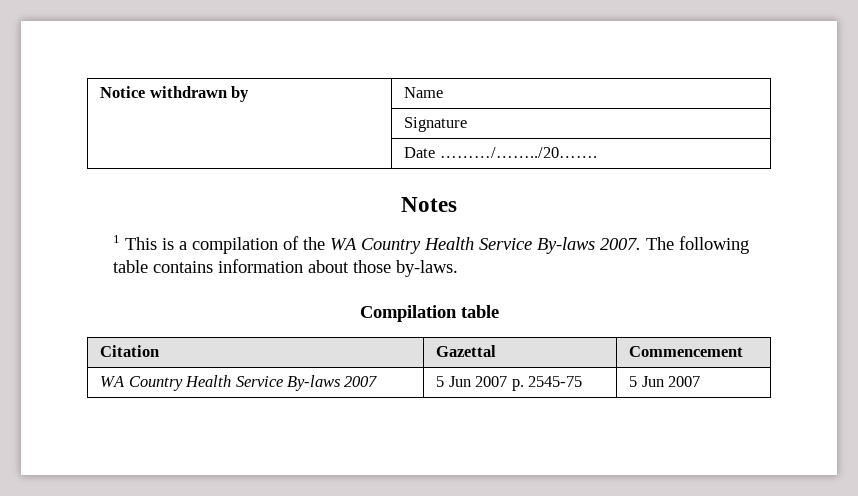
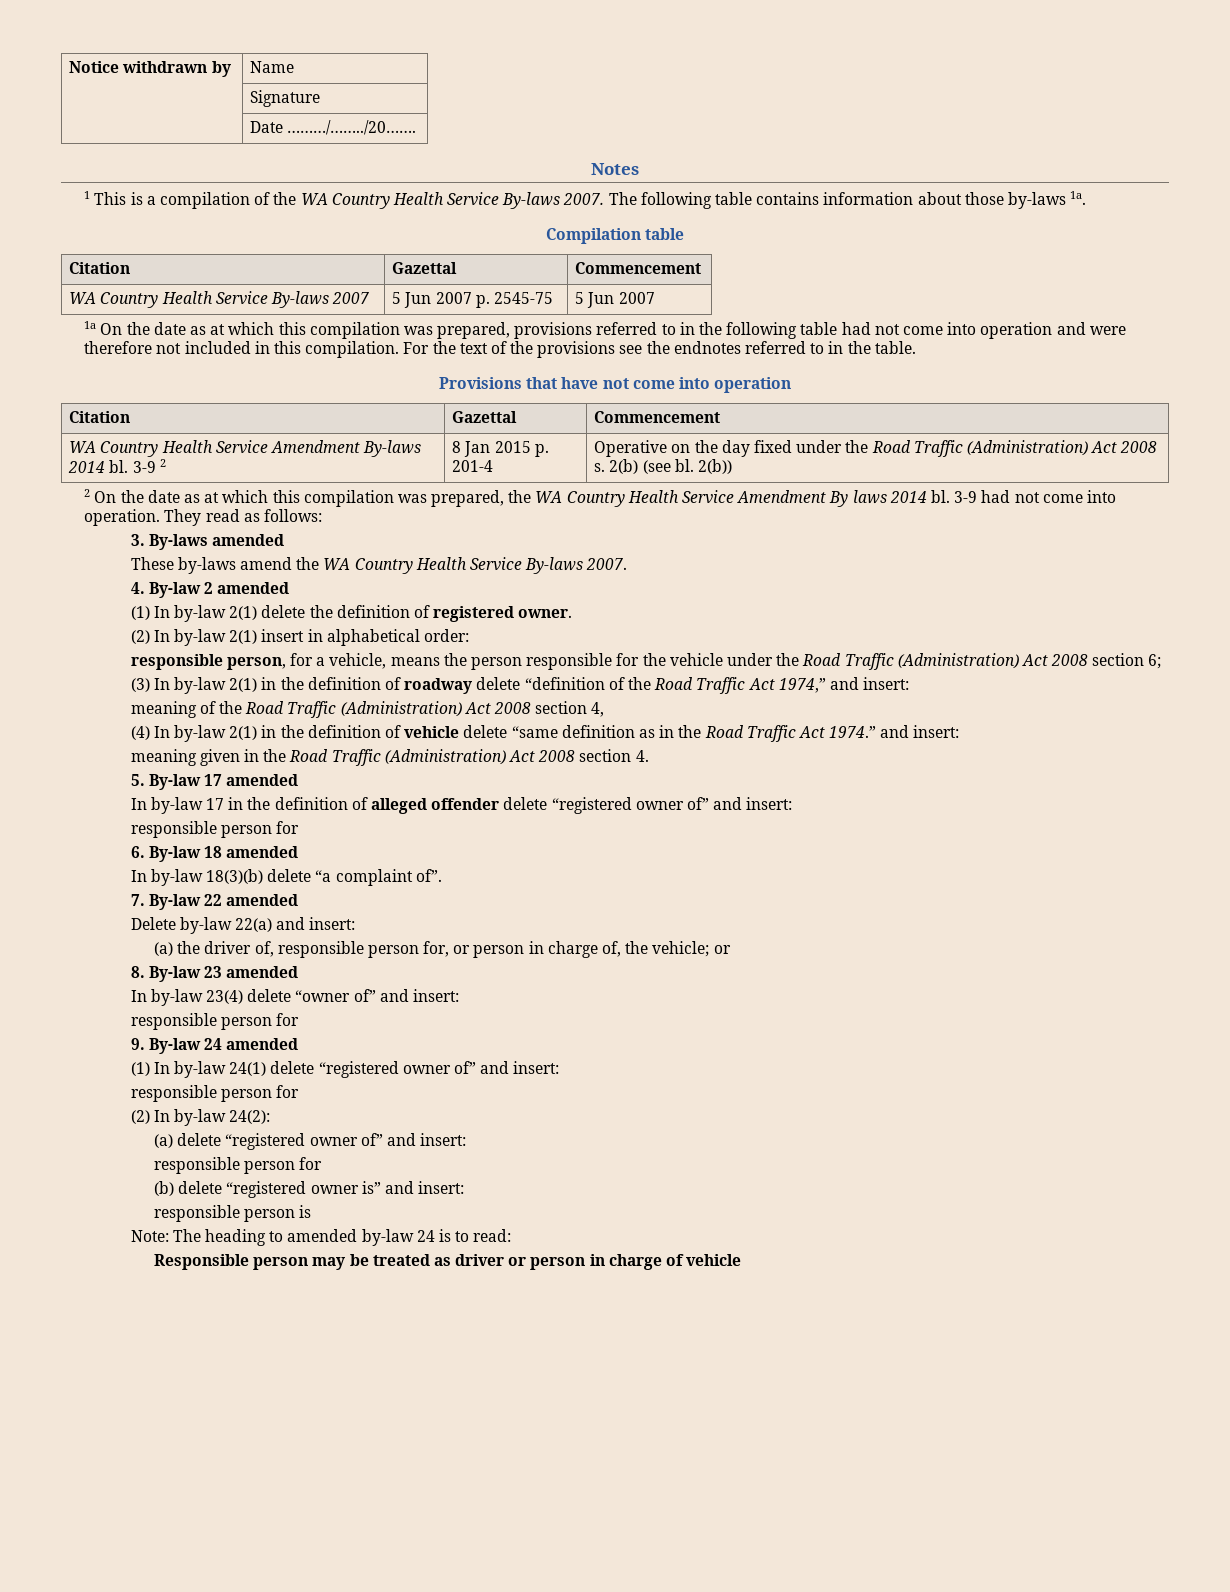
[396,260,459,277] by-laws. -> [1007,191,1087,209] by-laws 1a.
(701, 381) none -> [84,321,1126,339] [84,341,916,358] [438,377,792,393] [69,411,131,423] [452,411,518,423] [594,411,721,423] [69,440,422,457] [68,459,166,473] [452,441,549,457] [452,460,494,472] [594,440,1158,457] [594,459,732,474] [84,489,1116,507] [84,509,322,526] [130,534,285,550] [130,557,628,574] [130,582,290,598] [130,605,573,622] [130,629,470,646] [130,653,1162,670] [130,677,910,694] [130,701,605,718] [130,725,960,742] [130,749,649,766] [130,774,299,790] [130,797,793,814] [130,821,300,838] [130,846,299,862] [130,869,442,886] [130,894,299,910] [130,917,356,934] [153,941,731,958] [130,966,299,982] [130,989,460,1006] [130,1013,300,1030] [130,1038,299,1054] [130,1061,560,1078] [130,1085,300,1102] [130,1109,271,1126] [153,1133,467,1150] [153,1157,323,1174] [153,1181,465,1198] [153,1205,312,1222] [130,1229,512,1246] [153,1254,742,1270] // 1a On the date as at which this compilation was prepared, provisions referred to in the following table had not come into operation and were therefore not included in this compilation. For the text of the provisions see the endnotes referred to in the table. // Provisions that have not come into operation // Citation | Gazettal | Commencement // WA Country Health Service Amendment By-laws 2014 bl. 3-9 2 | 8 Jan 2015 p. 201-4 | Operative on the day fixed under the Road Traffic (Administration) Act 2008 s. 2(b) (see bl. 2(b)) // 2 On the date as at which this compilation was prepared, the WA Country Health Service Amendment By laws 2014 bl. 3-9 had not come into operation. They read as follows: // 3. By-laws amended // These by-laws amend the WA Country Health Service By-laws 2007. // 4. By-law 2 amended // (1) In by-law 2(1) delete the definition of registered owner. // (2) In by-law 2(1) insert in alphabetical order: // responsible person, for a vehicle, means the person responsible for the vehicle under the Road Traffic (Administration) Act 2008 section 6; // (3) In by-law 2(1) in the definition of roadway delete “definition of the Road Traffic Act 1974,” and insert: // meaning of the Road Traffic (Administration) Act 2008 section 4, // (4) In by-law 2(1) in the definition of vehicle delete “same definition as in the Road Traffic Act 1974.” and insert: // meaning given in the Road Traffic (Administration) Act 2008 section 4. // 5. By-law 17 amended // In by-law 17 in the definition of alleged offender delete “registered owner of” and insert: // responsible person for // 6. By-law 18 amended // In by-law 18(3)(b) delete “a complaint of”. // 7. By-law 22 amended // Delete by-law 22(a) and insert: // (a) the driver of, responsible person for, or person in charge of, the vehicle; or // 8. By-law 23 amended // In by-law 23(4) delete “owner of” and insert: // responsible person for // 9. By-law 24 amended // (1) In by-law 24(1) delete “registered owner of” and insert: // responsible person for // (2) In by-law 24(2): // (a) delete “registered owner of” and insert: // responsible person for // (b) delete “registered owner is” and insert: // responsible person is // Note: The heading to amended by-law 24 is to read: // Responsible person may be treated as driver or person in charge of vehicle

